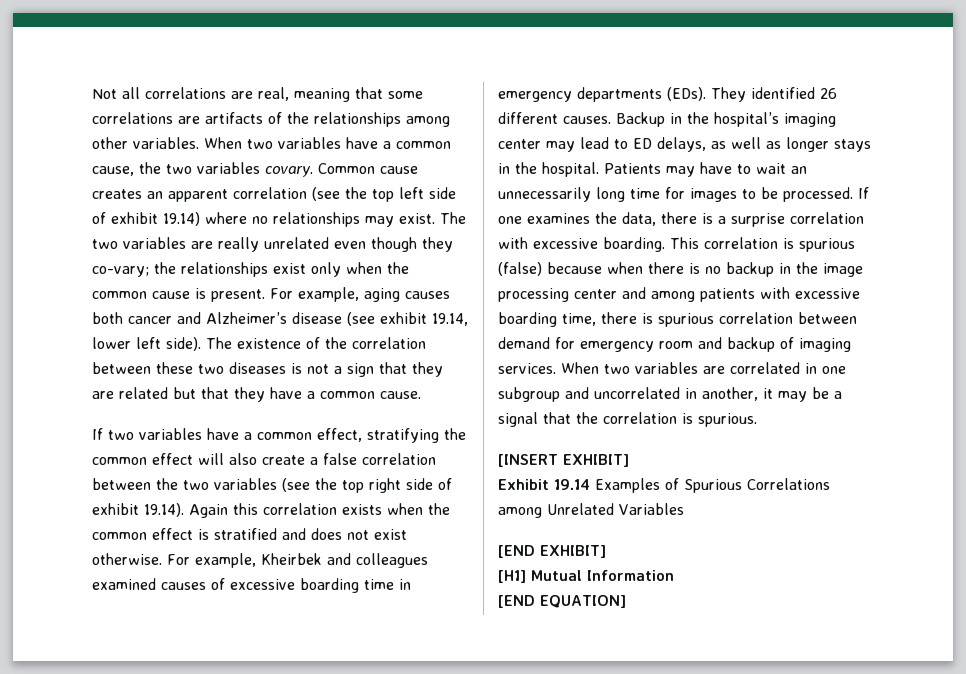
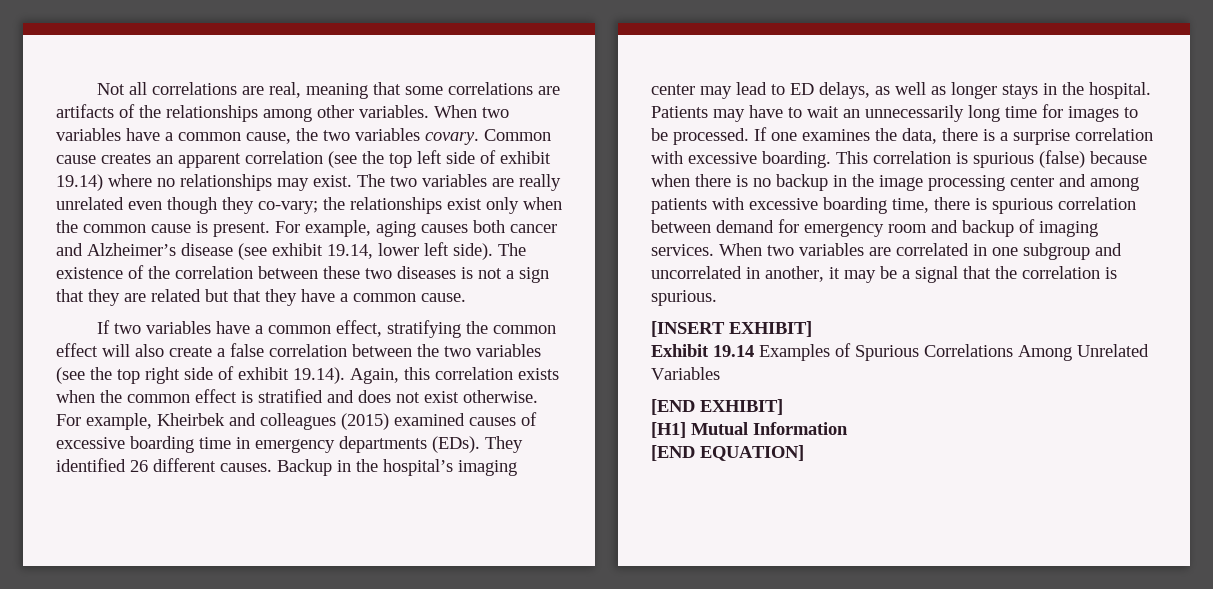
[189,504,228,518] Again -> [350,368,399,384] Again,
(428, 560) none -> [341,413,389,430] (2015)
[498,507,542,518] among -> [1018,345,1072,361] Among

